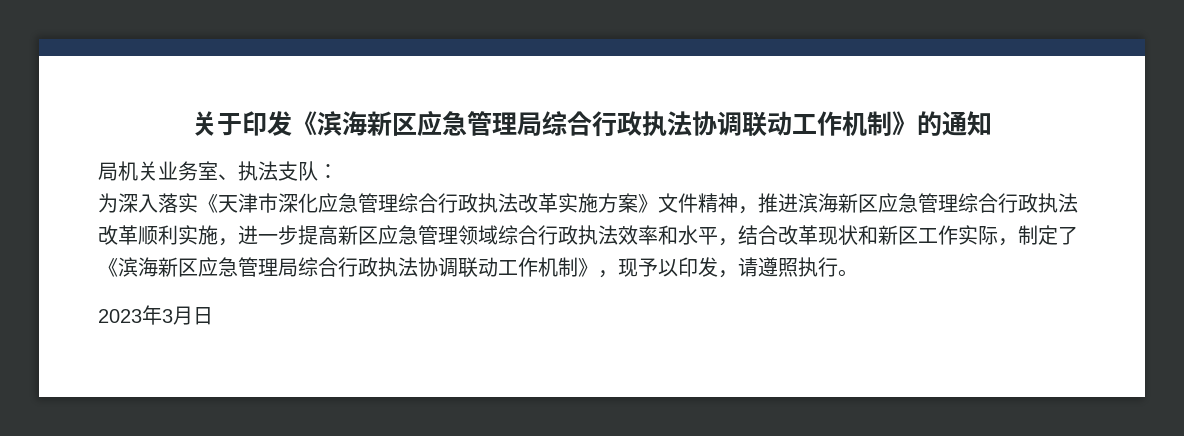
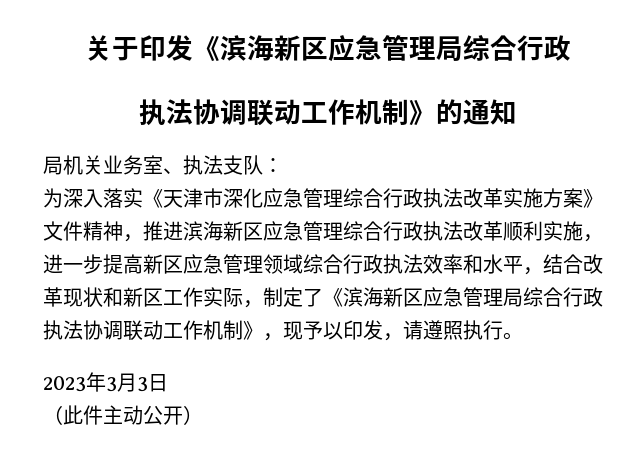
(642, 123) none -> (571, 48) //
(193, 315) none -> [137,377,148,392] 3
(213, 316) none -> [43,405,203,425] // （此件主动公开）

